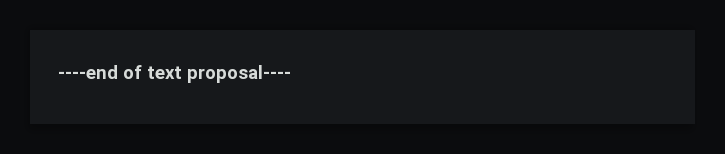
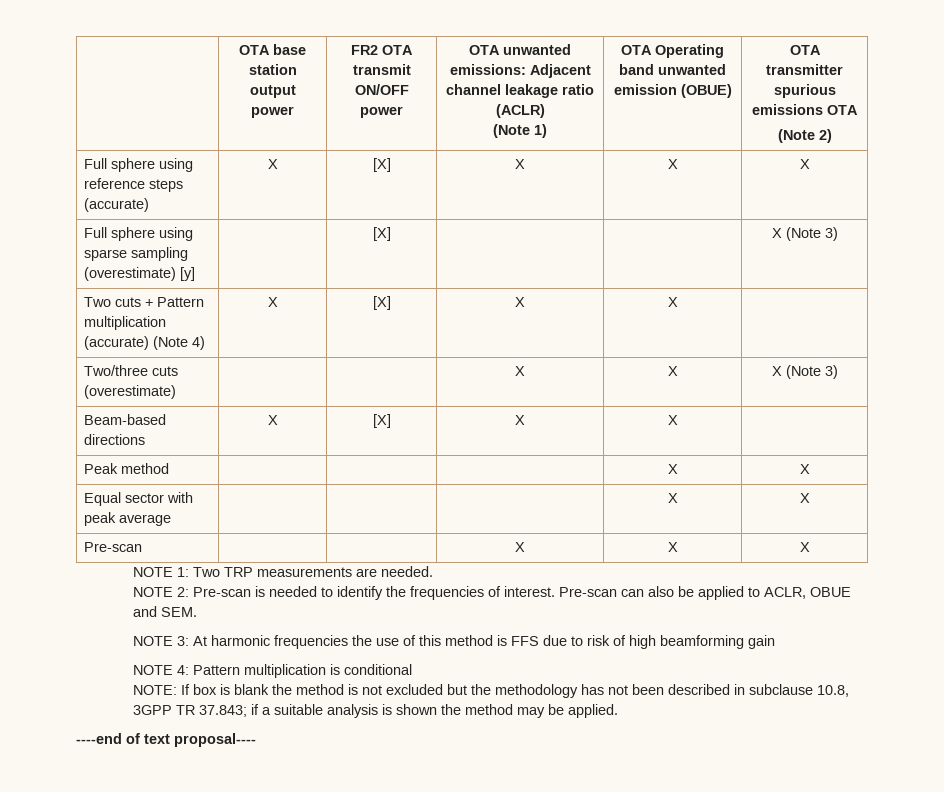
(58, 72) none -> [239,44,306,55] [248,64,297,75] [249,85,296,98] [251,106,294,118] [351,45,413,55] [352,64,411,75] [354,84,409,95] [360,106,403,118] [469,44,571,55] [449,64,591,78] [446,84,594,98] [495,104,545,118] [493,124,547,138] [621,44,724,58] [619,64,726,75] [613,84,732,98] [789,45,821,55] [766,64,843,75] [773,84,836,98] [752,104,858,115] [777,129,832,143] [84,158,194,172] [84,178,184,192] [84,198,150,212] [267,159,278,169] [372,158,391,172] [515,159,525,169] [667,159,678,169] [799,159,810,169] [84,227,194,241] [84,247,189,261] [84,267,196,281] [372,227,391,241] [771,227,838,241] [84,297,205,307] [84,316,167,330] [84,336,206,350] [267,297,278,307] [372,296,391,310] [515,297,525,307] [667,297,678,307] [84,365,179,376] [84,385,177,399] [515,366,525,376] [667,366,678,376] [771,365,838,379] [84,414,167,425] [84,434,146,445] [267,415,278,425] [372,414,391,428] [515,415,525,425] [667,415,678,425] [84,463,170,474] [667,464,678,474] [799,464,810,474] [84,492,194,506] [84,512,172,526] [667,493,678,503] [799,493,810,503] [84,542,143,552] [515,542,525,552] [667,542,678,552] [799,542,810,552] [133,566,434,577] [133,586,852,600] [133,606,198,617] [133,635,776,649] [133,664,413,678] [133,684,850,698] [133,704,619,718] | OTA base station output power | FR2 OTA transmit ON/OFF power | OTA unwanted emissions: Adjacent channel leakage ratio (ACLR) // (Note 1) | OTA Operating band unwanted emission (OBUE) | OTA transmitter spurious emissions OTA // (Note 2) // Full sphere using reference steps (accurate) | X | [X] | X | X | X // Full sphere using sparse sampling (overestimate) [y] | | [X] | | | X (Note 3) // Two cuts + Pattern multiplication (accurate) (Note 4) | X | [X] | X | X | // Two/three cuts (overestimate) | | | X | X | X (Note 3) // Beam-based directions | X | [X] | X | X | // Peak method | | | | X | X // Equal sector with peak average | | | | X | X // Pre-scan | | | X | X | X // NOTE 1: Two TRP measurements are needed. // NOTE 2: Pre-scan is needed to identify the frequencies of interest. Pre-scan can also be applied to ACLR, OBUE and SEM. // NOTE 3: At harmonic frequencies the use of this method is FFS due to risk of high beamforming gain // NOTE 4: Pattern multiplication is conditional // NOTE: If box is blank the method is not excluded but the methodology has not been described in subclause 10.8, 3GPP TR 37.843; if a suitable analysis is shown the method may be applied. //

